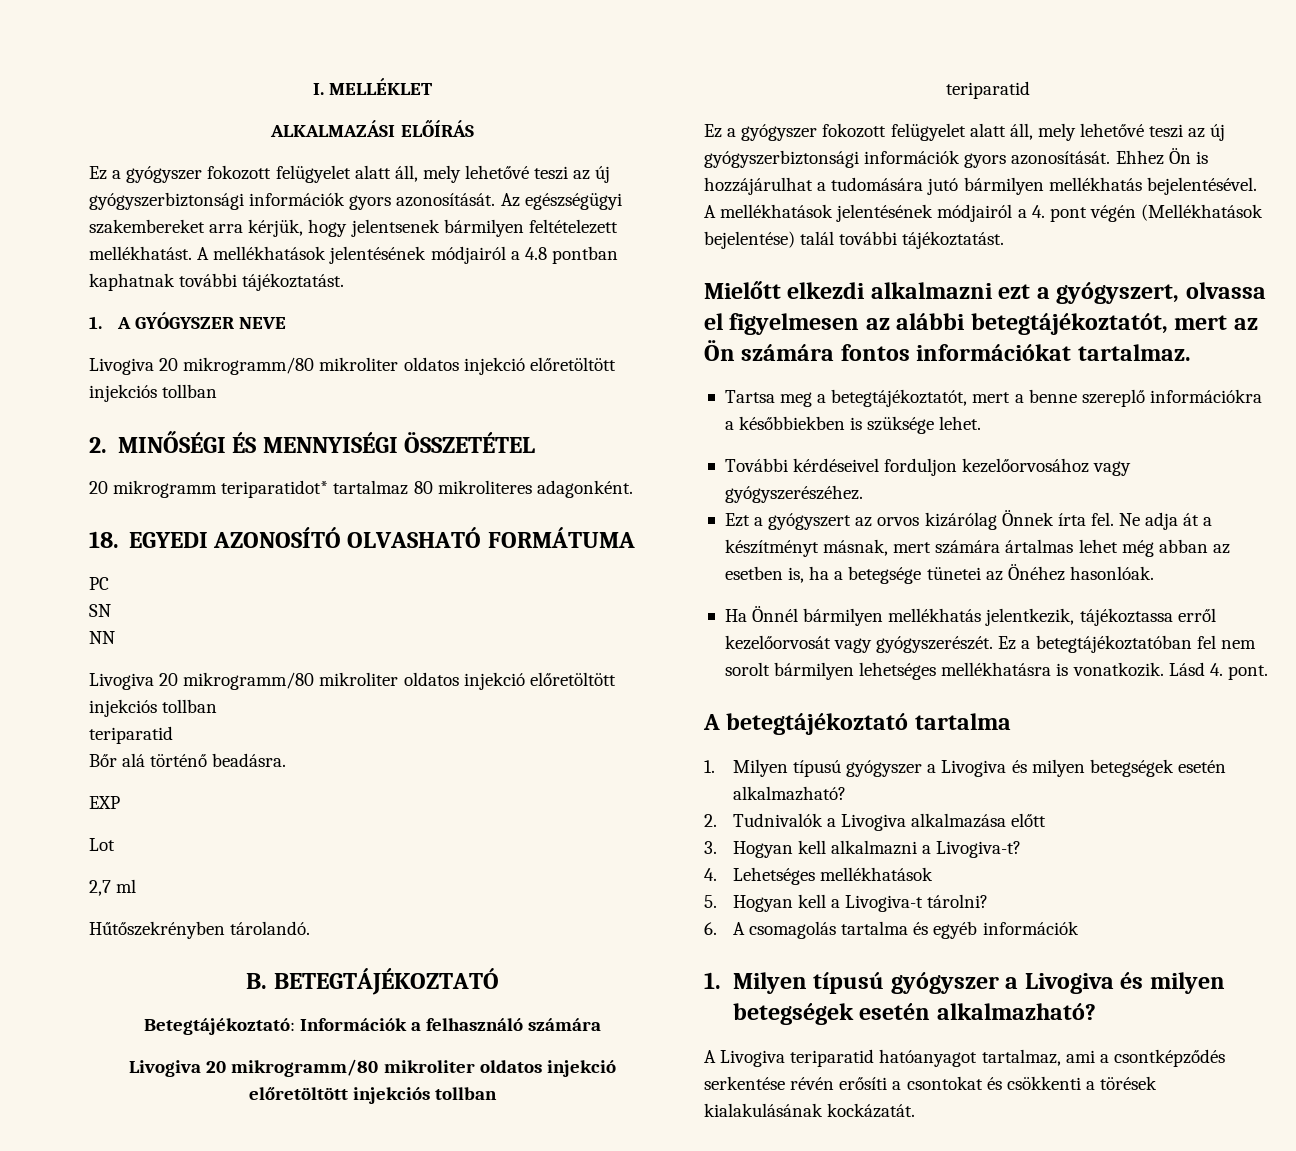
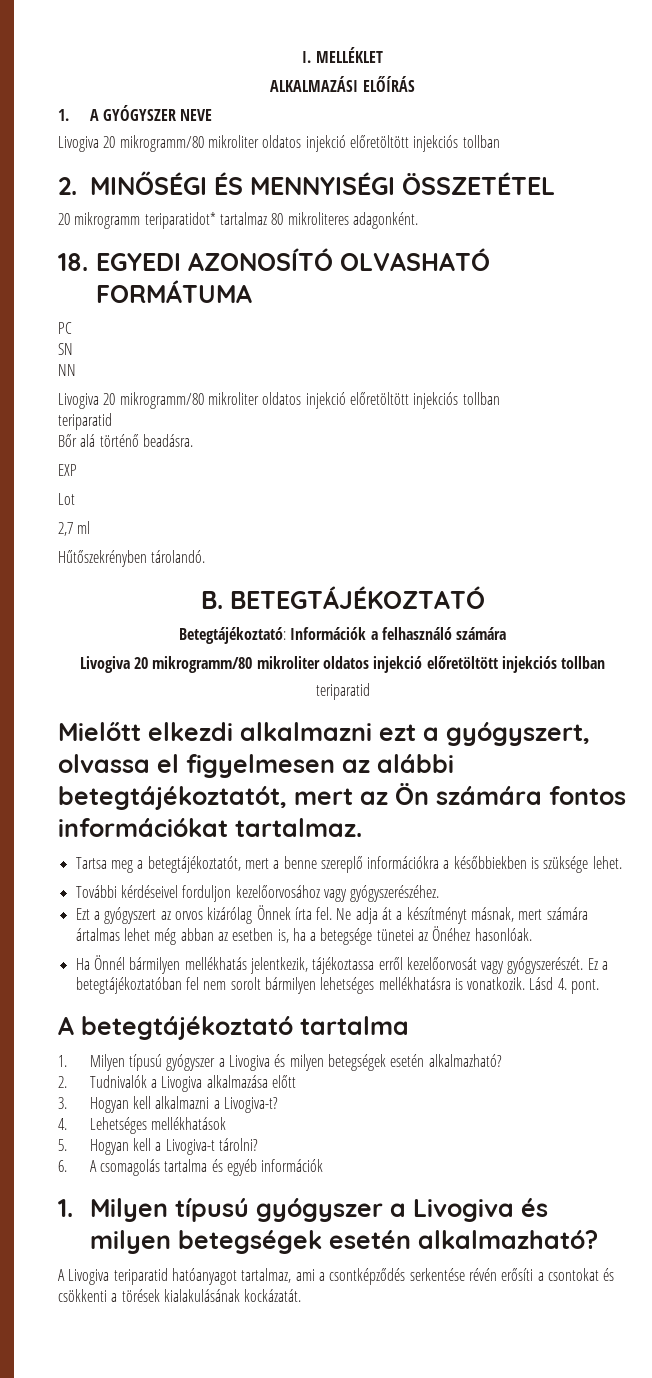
[89,165,611,183] [89,192,622,210] [89,219,618,237] [89,246,618,264] [89,273,345,291] // Ez a gyógyszer fokozott felügyelet alatt áll, mely lehetővé teszi az új gyógyszerbiztonsági információk gyors azonosítását. Az egészségügyi szakembereket arra kérjük, hogy jelentsenek bármilyen feltételezett mellékhatást. A mellékhatások jelentésének módjairól a 4.8 pontban kaphatnak további tájékoztatást. -> (415, 84) none
[704,123,1226,141] [704,148,1208,168] [704,177,1257,195] [704,204,1264,222] [704,231,1005,249] // Ez a gyógyszer fokozott felügyelet alatt áll, mely lehetővé teszi az új gyógyszerbiztonsági információk gyors azonosítását. Ehhez Ön is hozzájárulhat a tudomására jutó bármilyen mellékhatás bejelentésével. A mellékhatások jelentésének módjairól a 4. pont végén (Mellékhatások bejelentése) talál további tájékoztatást. -> (370, 691) none

